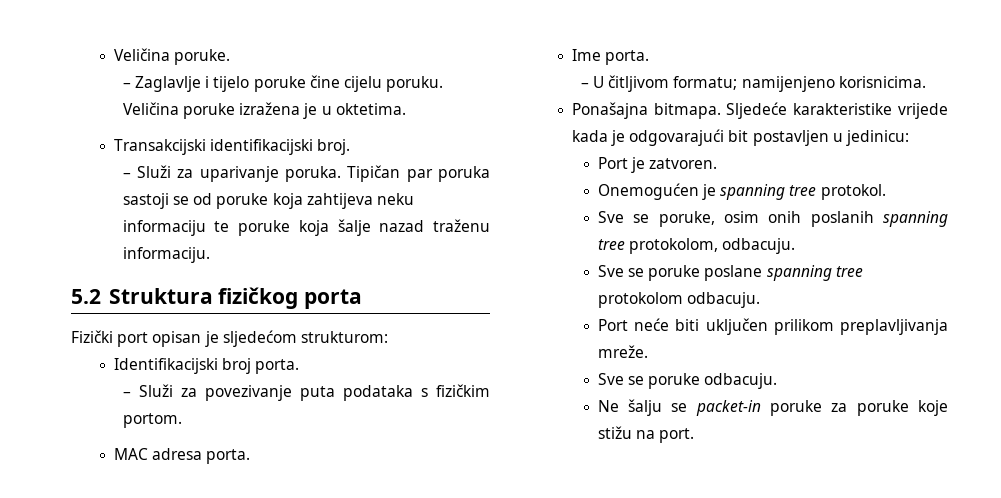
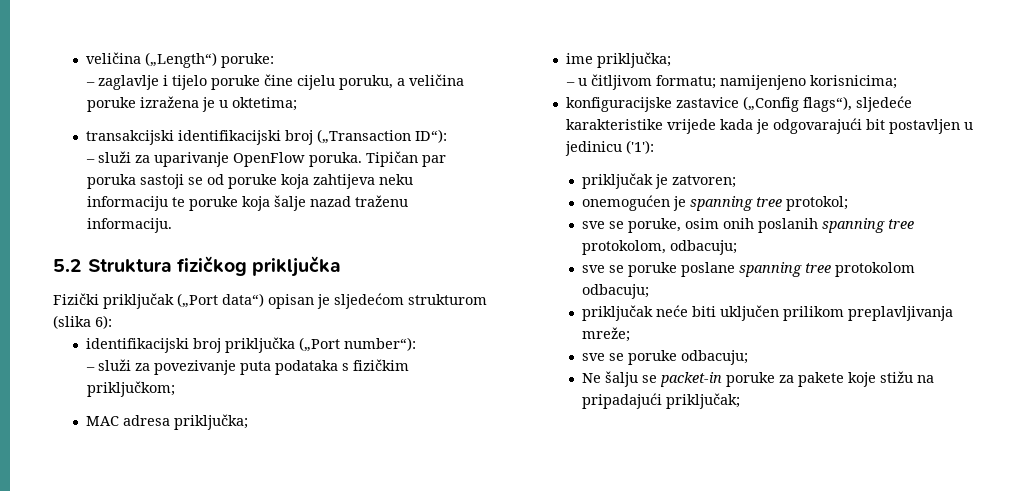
[113,48,231,65] [122,76,201,92] Veličina poruke. // – Zaglavlje -> [85,52,274,68] [85,75,159,90] veličina („Length“) poruke: // – zaglavlje
[386,76,444,92] [122,102,179,115] poruku. Veličina -> [338,74,464,90] poruku, a veličina
[335,103,406,115] [113,139,351,155] [122,165,172,178] oktetima. // Transakcijski identifikacijski broj. // – Služi -> [231,97,297,111] [85,129,447,145] [85,151,131,163] oktetima; // transakcijski identifikacijski broj („Transaction ID“): // – služi
(279, 174) none -> [232,152,305,167] OpenFlow
[304,289,363,309] porta -> [251,256,340,277] priključka
[117,330,388,347] [113,358,300,374] [122,384,173,397] port opisan je sljedećom strukturom: // Identifikacijski broj porta. // – Služi -> [103,293,487,309] [53,315,112,329] [85,337,416,353] [85,359,131,371] priključak („Port data“) opisan je sljedećom strukturom (slika 6): // identifikacijski broj priključka („Port number“): // – služi
[122,413,182,428] portom. -> [86,381,175,397] priključkom;
[206,449,251,464] [571,49,650,65] [580,76,604,88] porta. // Ime porta. // – U -> [173,414,248,430] [565,52,671,68] [565,78,587,86] priključka; // ime priključka; // – u
[838,76,926,88] [571,102,788,119] korisnicima. // Ponašajna bitmapa. Sljedeće -> [809,75,897,89] [565,96,912,112] korisnicima; // konfiguracijske zastavice („Config flags“), sljedeće
[846,130,910,146] [597,157,718,173] [597,183,699,200] jedinicu: // Port je zatvoren. // Onemogućen -> [564,140,654,156] [582,173,737,189] [582,195,671,211] jedinicu ('1'): // priključak je zatvoren; // onemogućen
[820,184,886,200] [597,211,624,223] protokol. // Sve -> [786,196,849,211] [582,221,606,229] protokol; // sve
[722,238,796,254] [597,265,624,277] odbacuju. // Sve -> [670,240,738,255] [582,265,606,273] odbacuju; // sve
[686,292,760,308] [597,319,628,331] odbacuju. // Port -> [582,284,650,299] [582,305,654,321] odbacuju; // priključak
[597,345,648,358] [597,373,778,389] mreže. // Sve se poruke odbacuju. -> [582,327,631,342] [582,350,749,365] mreže; // sve se poruke odbacuju;
[856,400,909,416] poruke -> [798,372,845,387] pakete
[659,428,695,443] port. -> [582,393,741,409] pripadajući priključak;

